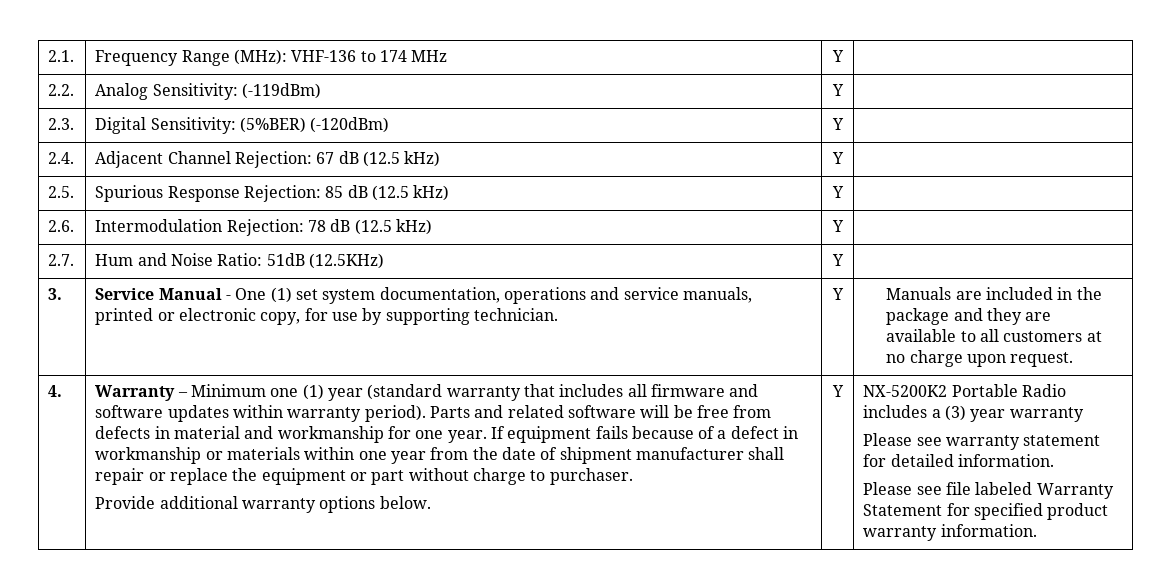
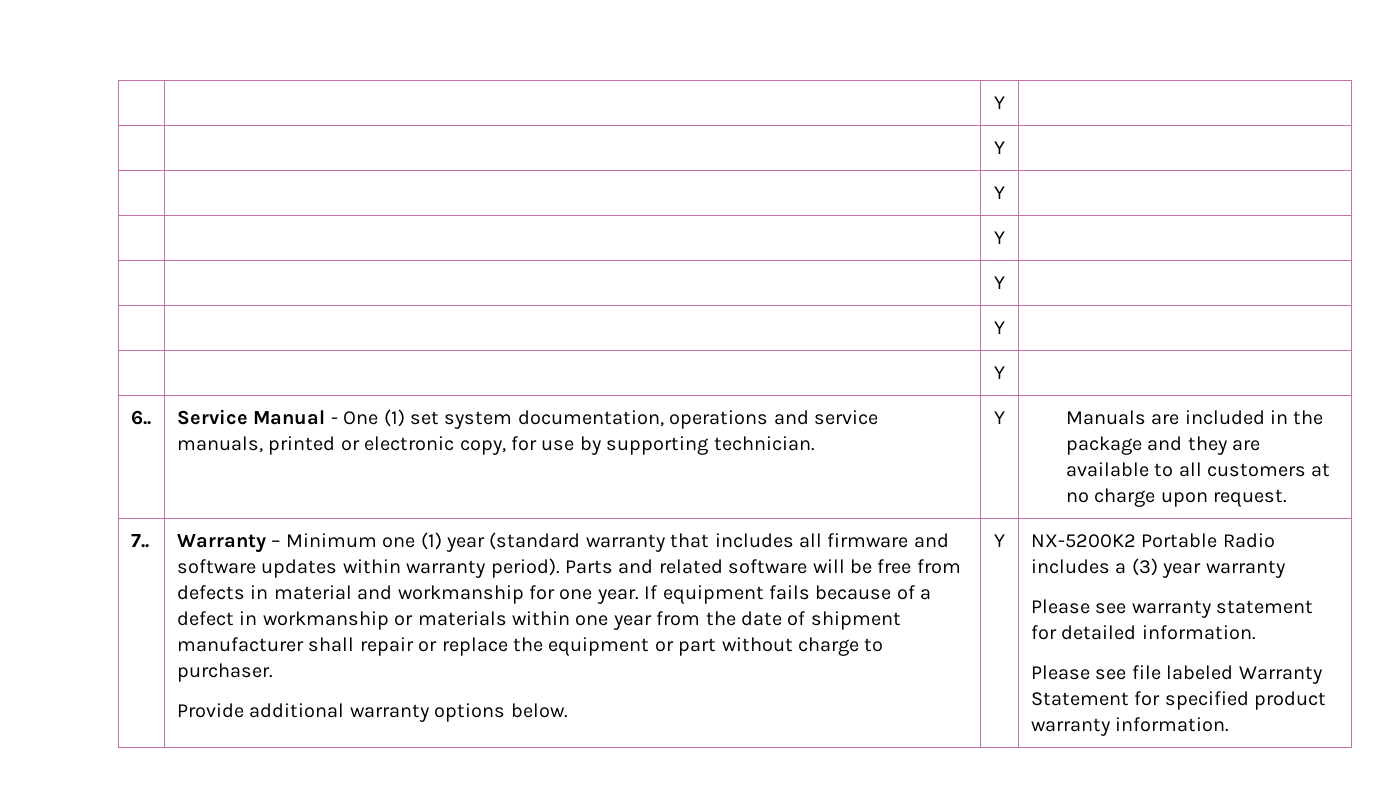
[48,50,75,62] [95,49,448,66] [831,50,844,62] [48,84,75,96] [95,83,321,100] [831,84,844,96] [48,118,75,130] [95,117,390,134] [831,118,844,130] [48,152,75,164] [95,151,441,168] [831,152,844,164] [48,186,75,198] [95,185,450,202] [831,186,844,198] [48,220,75,232] [95,219,432,236] [831,220,844,232] [48,254,75,266] [95,253,384,269] [831,254,844,266] [48,288,63,300] 2.1. | Frequency Range (MHz): VHF-136 to 174 MHz | Y | // 2.2. | Analog Sensitivity: (-119dBm) | Y | // 2.3. | Digital Sensitivity: (5%BER) (-120dBm) | Y | // 2.4. | Adjacent Channel Rejection: 67 dB (12.5 kHz) | Y | // 2.5. | Spurious Response Rejection: 85 dB (12.5 kHz) | Y | // 2.6. | Intermodulation Rejection: 78 dB (12.5 kHz) | Y | // 2.7. | Hum and Noise Ratio: 51dB (12.5KHz) | Y | // 3. -> [994,96,1005,109] [994,141,1005,154] [994,186,1005,199] [994,231,1005,244] [994,276,1005,289] [994,321,1005,334] [994,366,1005,379] [130,410,151,425] | | Y | // | | Y | // | | Y | // | | Y | // | | Y | // | | Y | // | | Y | // 6..
[48,385,63,397] 4. -> [130,534,149,548] 7..

